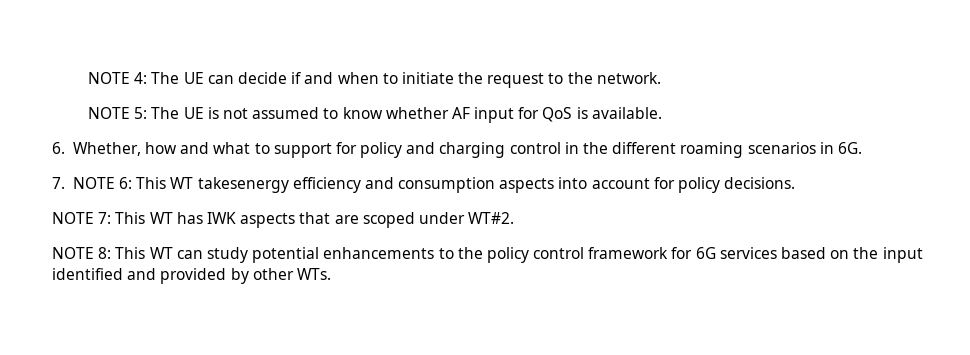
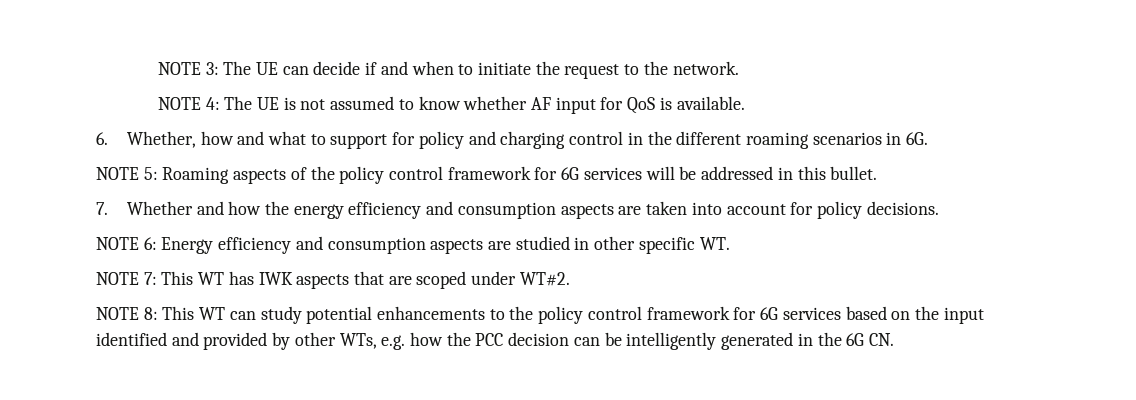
[88,72,148,84] NOTE 4: -> [157,62,219,75] NOTE 3:
[134,107,148,119] 5: -> [205,97,220,110] 4:
[52,177,555,193] 7. NOTE 6: This WT takesenergy efficiency and consumption aspects -> [95,166,878,184] [95,201,688,219] NOTE 5: Roaming aspects of the policy control framework for 6G services will be addressed in this bullet. // 7. Whether and how the energy efficiency and consumption aspects are taken
(796, 183) none -> [95,236,730,254] // NOTE 6: Energy efficiency and consumption aspects are studied in other specific WT.
[296,268,331,280] WTs. -> [339,332,894,350] WTs, e.g. how the PCC decision can be intelligently generated in the 6G CN.

